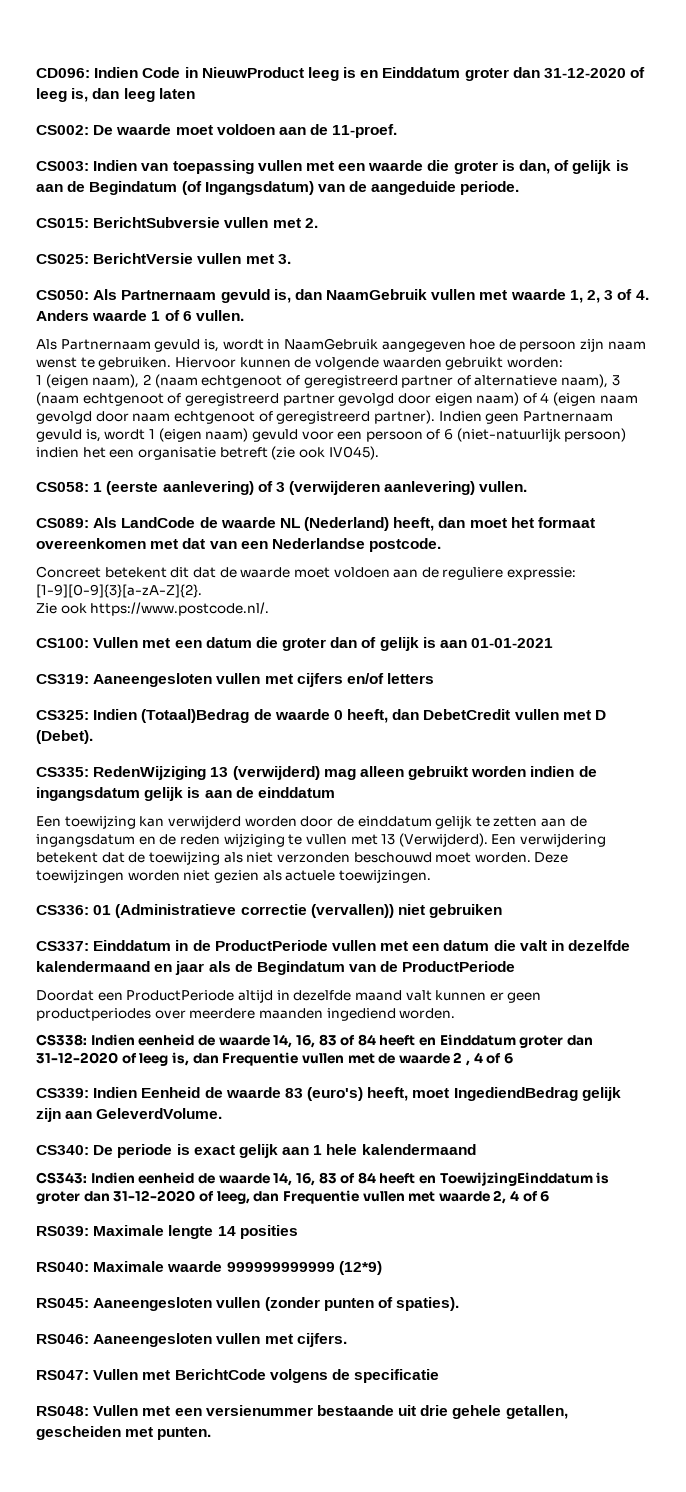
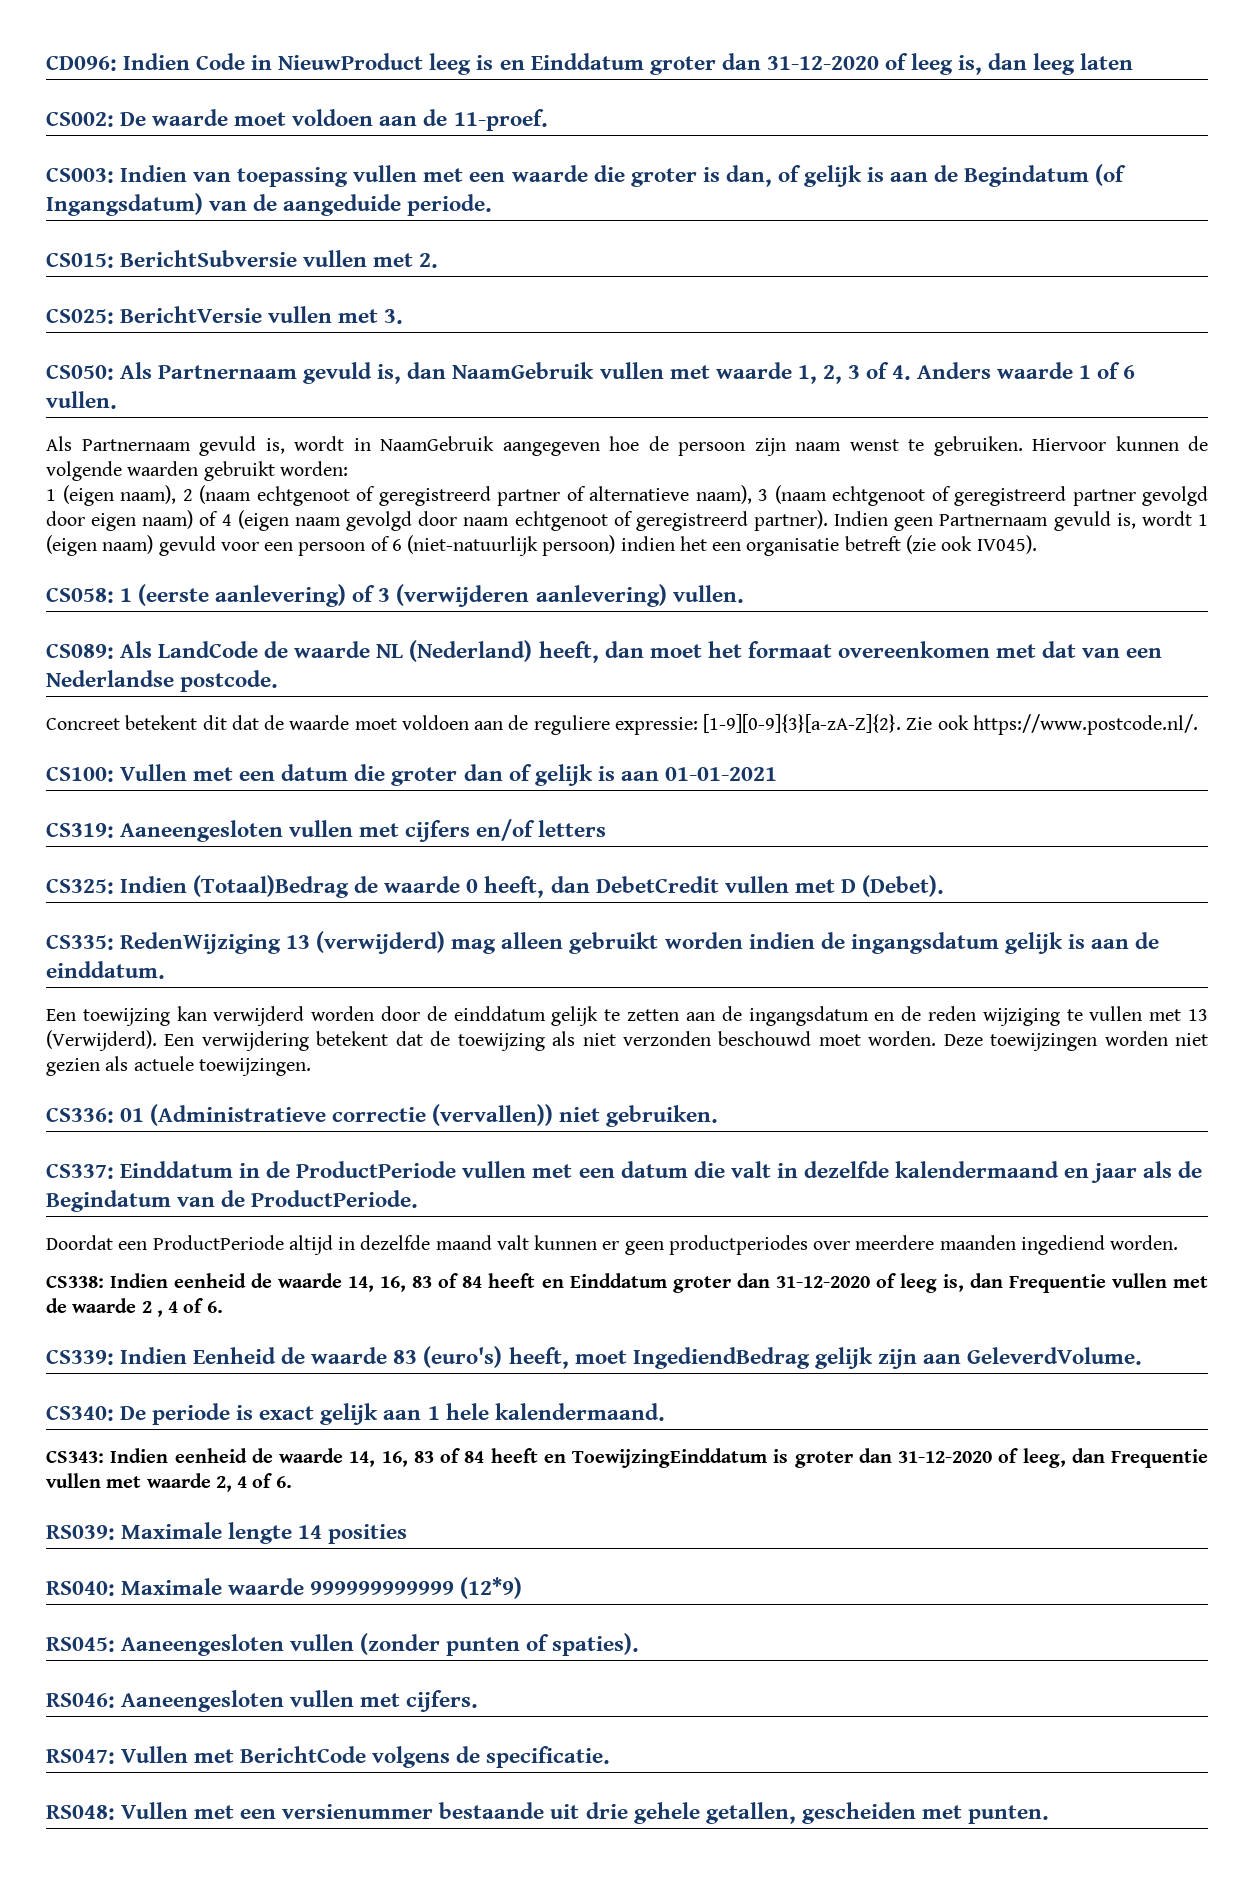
(202, 591) // -> (902, 723) none
[257,787,335,798] einddatum -> [46,961,165,979] einddatum.
[429,904,503,918] gebruiken -> [606,1105,719,1127] gebruiken.
[402,961,516,972] ProductPeriode -> [251,1190,419,1208] ProductPeriode.
[504,1053,514,1064] 6 -> [206,1301,223,1313] 6.
[361,1144,476,1155] kalendermaand -> [494,1403,665,1421] kalendermaand.
[540,1191,550,1202] 6 -> [275,1476,292,1488] 6.
[354,1369,440,1383] specificatie -> [486,1746,611,1768] specificatie.

